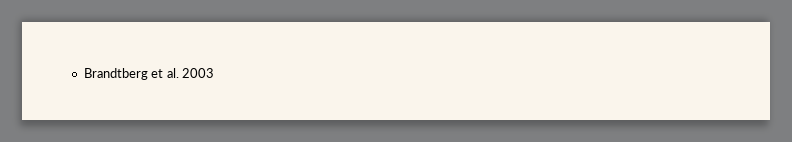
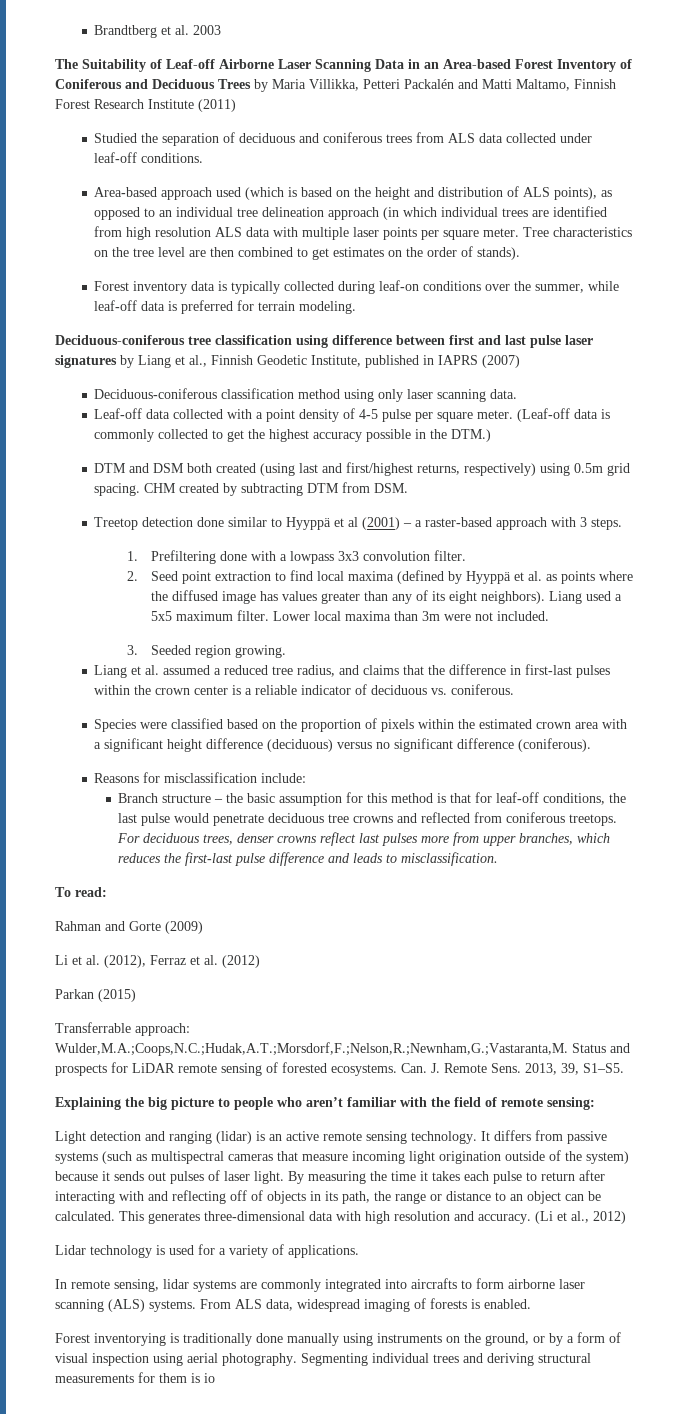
(215, 73) none -> [55,59,632,72] [55,79,616,92] [55,99,236,112] [94,132,593,146] [94,152,204,163] [94,186,613,200] [94,206,608,220] [94,226,633,240] [94,246,521,260] [94,280,620,294] [94,300,357,314] [55,335,593,348] [55,355,520,368] [94,388,518,402] [94,408,611,422] [94,429,492,442] [94,462,631,476] [94,482,409,496] [94,517,623,530] [126,550,466,564] [126,570,633,584] [150,590,622,604] [150,610,549,621] [126,645,286,658] [94,664,611,678] [94,684,515,695] [94,718,628,732] [94,738,592,752] [94,772,307,783] [118,792,627,806] [118,812,618,826] [117,832,611,846] [118,852,499,866] [55,887,107,897] [55,921,203,934] [55,955,260,968] [55,989,136,1002] [55,1022,190,1036] [55,1042,630,1056] [55,1062,624,1076] [55,1097,595,1110] [55,1130,607,1144] [55,1150,629,1164] [55,1170,605,1184] [55,1190,601,1204] [55,1211,626,1224] [55,1244,359,1258] [55,1278,585,1292] [55,1298,531,1312] [55,1332,621,1346] [55,1353,591,1366] [55,1372,215,1383] // The Suitability of Leaf-off Airborne Laser Scanning Data in an Area-based Forest Inventory of Coniferous and Deciduous Trees by Maria Villikka, Petteri Packalén and Matti Maltamo, Finnish Forest Research Institute (2011) // Studied the separation of deciduous and coniferous trees from ALS data collected under leaf-off conditions. // Area-based approach used (which is based on the height and distribution of ALS points), as opposed to an individual tree delineation approach (in which individual trees are identified from high resolution ALS data with multiple laser points per square meter. Tree characteristics on the tree level are then combined to get estimates on the order of stands). // Forest inventory data is typically collected during leaf-on conditions over the summer, while leaf-off data is preferred for terrain modeling. // Deciduous-coniferous tree classification using difference between first and last pulse laser signatures by Liang et al., Finnish Geodetic Institute, published in IAPRS (2007) // Deciduous-coniferous classification method using only laser scanning data. // Leaf-off data collected with a point density of 4-5 pulse per square meter. (Leaf-off data is commonly collected to get the highest accuracy possible in the DTM.) // DTM and DSM both created (using last and first/highest returns, respectively) using 0.5m grid spacing. CHM created by subtracting DTM from DSM. // Treetop detection done similar to Hyyppä et al (2001) – a raster-based approach with 3 steps. // 1. Prefiltering done with a lowpass 3x3 convolution filter. // 2. Seed point extraction to find local maxima (defined by Hyyppä et al. as points where the diffused image has values greater than any of its eight neighbors). Liang used a 5x5 maximum filter. Lower local maxima than 3m were not included. // 3. Seeded region growing. // Liang et al. assumed a reduced tree radius, and claims that the difference in first-last pulses within the crown center is a reliable indicator of deciduous vs. coniferous. // Species were classified based on the proportion of pixels within the estimated crown area with a significant height difference (deciduous) versus no significant difference (coniferous). // Reasons for misclassification include: // Branch structure – the basic assumption for this method is that for leaf-off conditions, the last pulse would penetrate deciduous tree crowns and reflected from coniferous treetops. For deciduous trees, denser crowns reflect last pulses more from upper branches, which reduces the first-last pulse difference and leads to misclassification. // To read: // Rahman and Gorte (2009) // Li et al. (2012), Ferraz et al. (2012) // Parkan (2015) // Transferrable approach: Wulder,M.A.;Coops,N.C.;Hudak,A.T.;Morsdorf,F.;Nelson,R.;Newnham,G.;Vastaranta,M. Status and prospects for LiDAR remote sensing of forested ecosystems. Can. J. Remote Sens. 2013, 39, S1–S5. // Explaining the big picture to people who aren’t familiar with the field of remote sensing: // Light detection and ranging (lidar) is an active remote sensing technology. It differs from passive systems (such as multispectral cameras that measure incoming light origination outside of the system) because it sends out pulses of laser light. By measuring the time it takes each pulse to return after interacting with and reflecting off of objects in its path, the range or distance to an object can be calculated. This generates three-dimensional data with high resolution and accuracy. (Li et al., 2012) // Lidar technology is used for a variety of applications. // In remote sensing, lidar systems are commonly integrated into aircrafts to form airborne laser scanning (ALS) systems. From ALS data, widespread imaging of forests is enabled. // Forest inventorying is traditionally done manually using instruments on the ground, or by a form of visual inspection using aerial photography. Segmenting individual trees and deriving structural measurements for them is io

